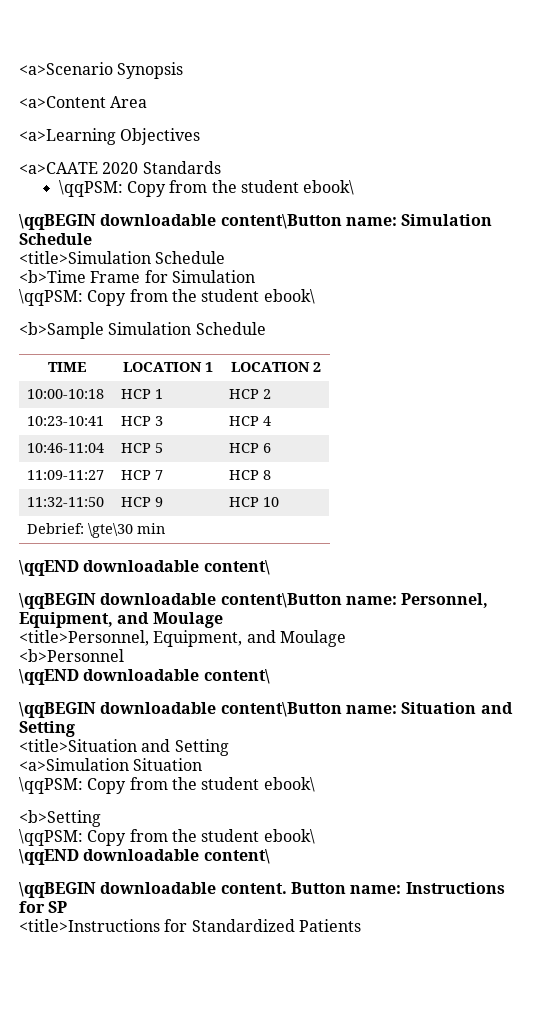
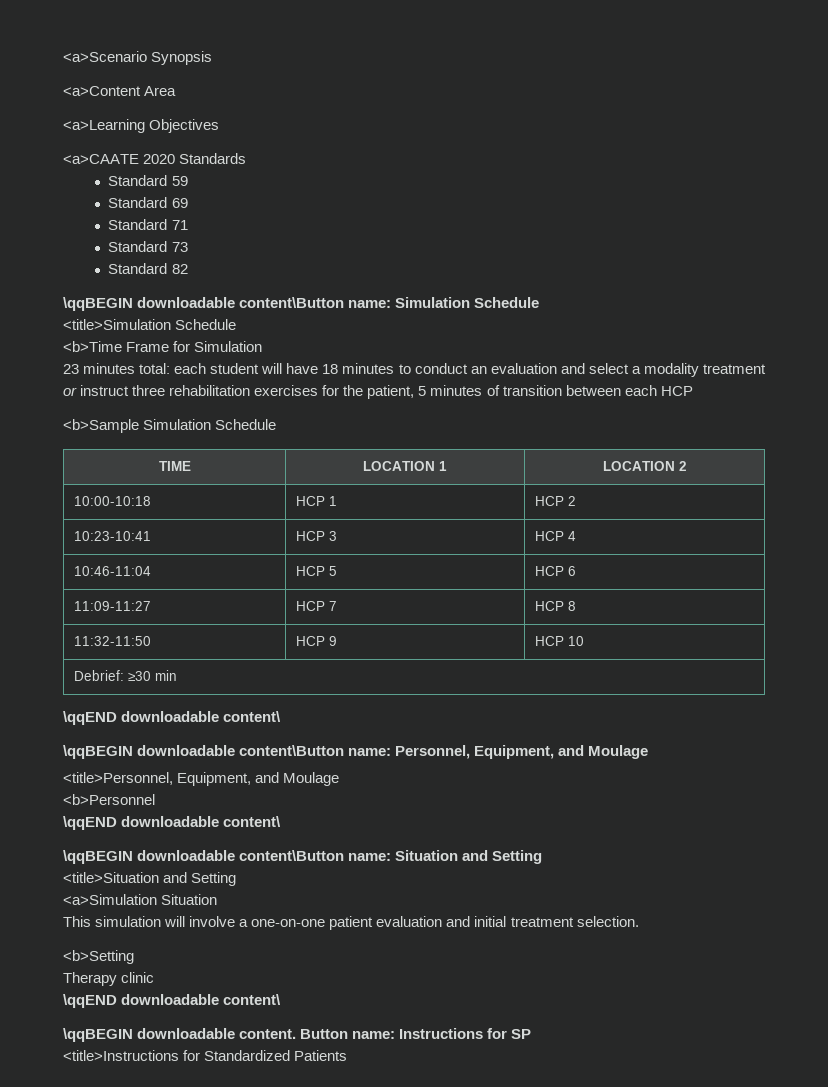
[58,180,355,197] \qqPSM: Copy from the student ebook\ -> [108,175,188,186] [108,197,188,208] [108,219,188,230] [108,241,188,252] [108,263,188,274] Standard 59 // Standard 69 // Standard 71 // Standard 73 // Standard 82
[19,289,315,306] \qqPSM: Copy from the student ebook\ -> [63,363,766,377] [63,385,693,399] 23 minutes total: each student will have 18 minutes to conduct an evaluation and select a modality treatment or instruct three rehabilitation exercises for the patient, 5 minutes of transition between each HCP
[88,523,134,538] \gte\30 -> [128,671,152,681] ≥30
[19,777,315,794] [19,810,101,827] [19,829,315,846] \qqPSM: Copy from the student ebook\ // <b>Setting // \qqPSM: Copy from the student ebook\ -> [63,916,639,930] [63,950,134,964] [63,972,155,986] This simulation will involve a one-on-one patient evaluation and initial treatment selection. // <b>Setting // Therapy clinic

